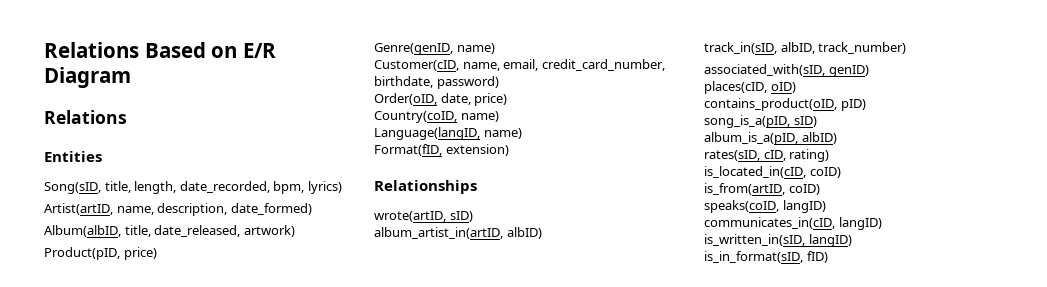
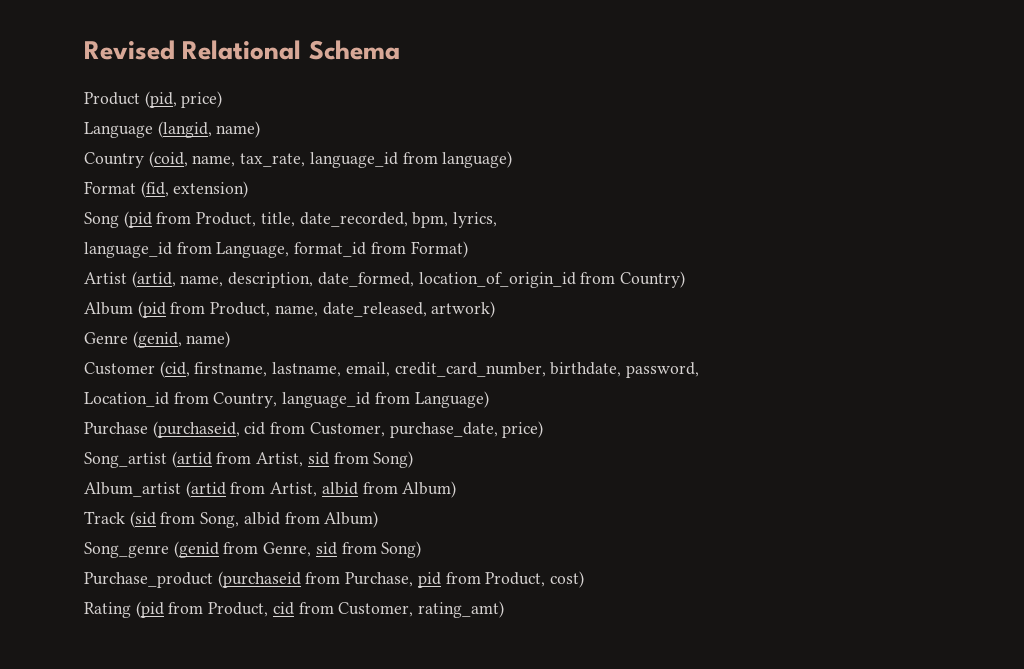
[44,42,276,58] [44,67,131,88] [44,110,127,124] [44,151,102,162] [44,181,342,194] [44,203,312,216] [44,225,295,237] [44,247,157,260] [374,43,495,55] [374,59,665,71] [374,76,499,89] [374,93,508,106] [374,111,499,123] [374,127,522,140] [374,144,509,156] [374,180,477,194] [374,211,473,222] [374,227,542,239] [704,42,907,54] [704,64,869,77] [704,81,796,94] [704,98,866,111] [704,115,817,128] [704,132,837,145] [704,149,830,162] [704,166,841,178] [704,183,820,195] [704,200,826,213] [704,217,882,230] [704,234,852,247] [704,251,828,263] Relations Based on E/R Diagram // Relations // Entities // Song(sID, title, length, date_recorded, bpm, lyrics) // Artist(artID, name, description, date_formed) // Album(albID, title, date_released, artwork) // Product(pID, price) // Genre(genID, name) // Customer(cID, name, email, credit_card_number, birthdate, password) // Order(oID, date, price) // Country(coID, name) // Language(langID, name) // Format(fID, extension) // Relationships // wrote(artID, sID) // album_artist_in(artID, albID) // track_in(sID, albID, track_number) // associated_with(sID, genID) // places(cID, oID) // contains_product(oID, pID) // song_is_a(pID, sID) // album_is_a(pID, albID) // rates(sID, cID, rating) // is_located_in(cID, coID) // is_from(artID, coID) // speaks(coID, langID) // communicates_in(cID, langID) // is_written_in(sID, langID) // is_in_format(sID, fID) -> [84,40,400,60] [84,91,223,108] [84,121,261,138] [84,151,513,168] [84,181,249,198] [84,211,498,228] [84,241,468,258] [84,271,686,288] [84,301,496,318] [84,331,231,348] [84,361,700,378] [84,391,489,408] [84,421,544,438] [84,451,414,468] [84,481,457,498] [84,511,379,528] [84,541,422,558] [84,571,585,588] [84,601,505,618] Revised Relational Schema // Product (pid, price) // Language (langid, name) // Country (coid, name, tax_rate, language_id from language) // Format (fid, extension) // Song (pid from Product, title, date_recorded, bpm, lyrics, // language_id from Language, format_id from Format) // Artist (artid, name, description, date_formed, location_of_origin_id from Country) // Album (pid from Product, name, date_released, artwork) // Genre (genid, name) // Customer (cid, firstname, lastname, email, credit_card_number, birthdate, password, // Location_id from Country, language_id from Language) // Purchase (purchaseid, cid from Customer, purchase_date, price) // Song_artist (artid from Artist, sid from Song) // Album_artist (artid from Artist, albid from Album) // Track (sid from Song, albid from Album) // Song_genre (genid from Genre, sid from Song) // Purchase_product (purchaseid from Purchase, pid from Product, cost) // Rating (pid from Product, cid from Customer, rating_amt)

